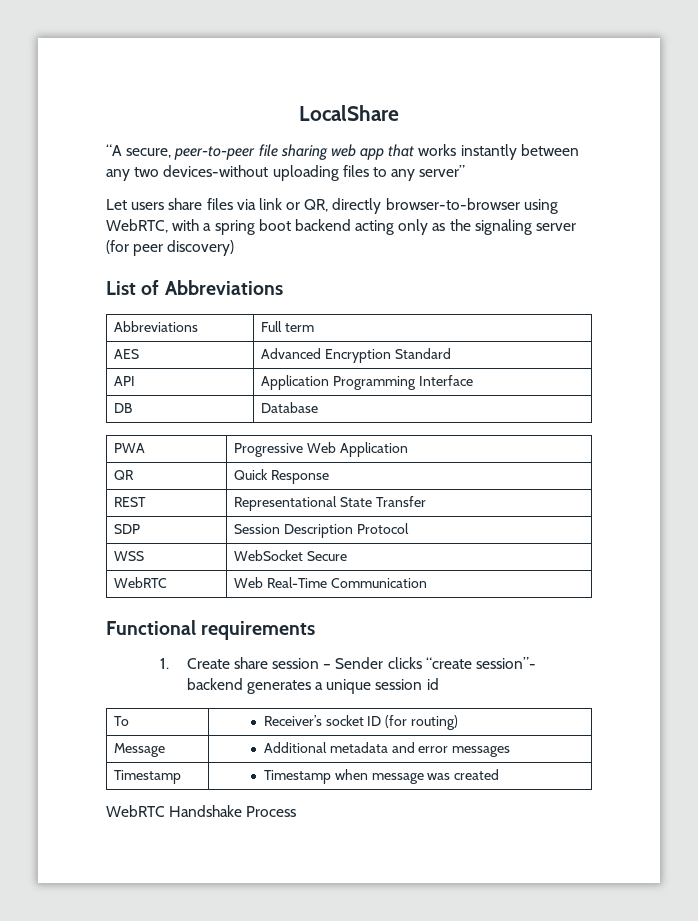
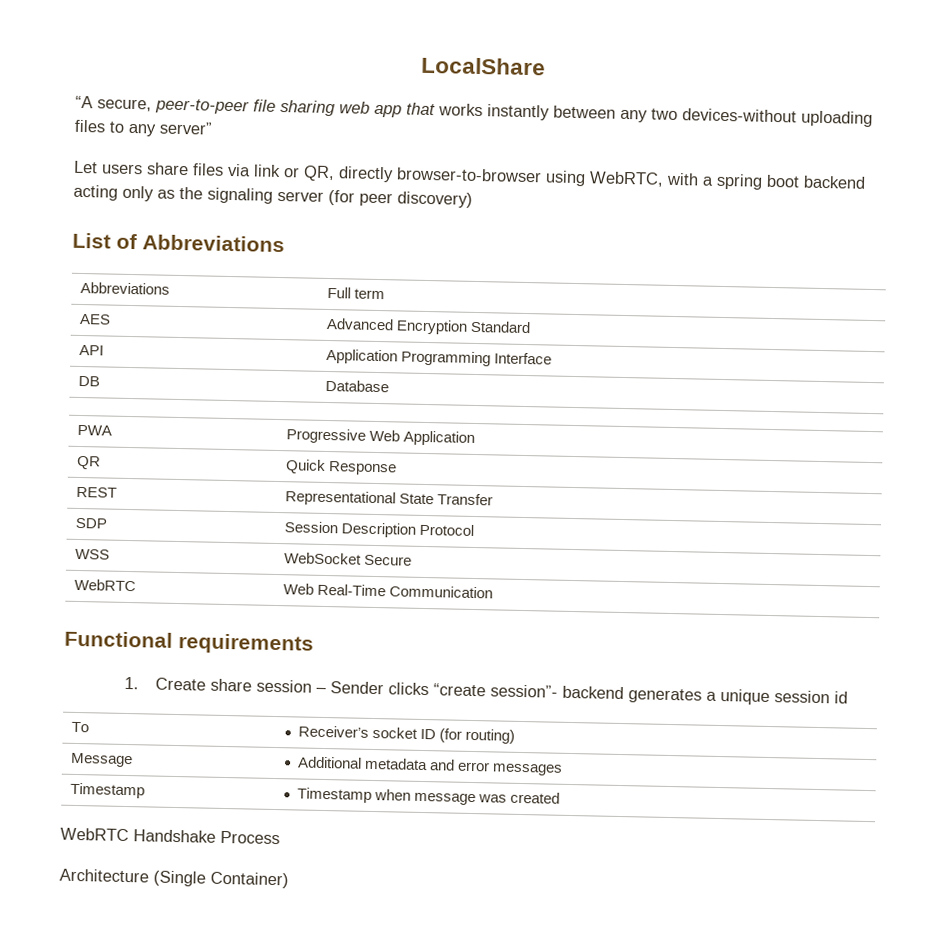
(297, 811) none -> [59,868,289,889] // Architecture (Single Container)

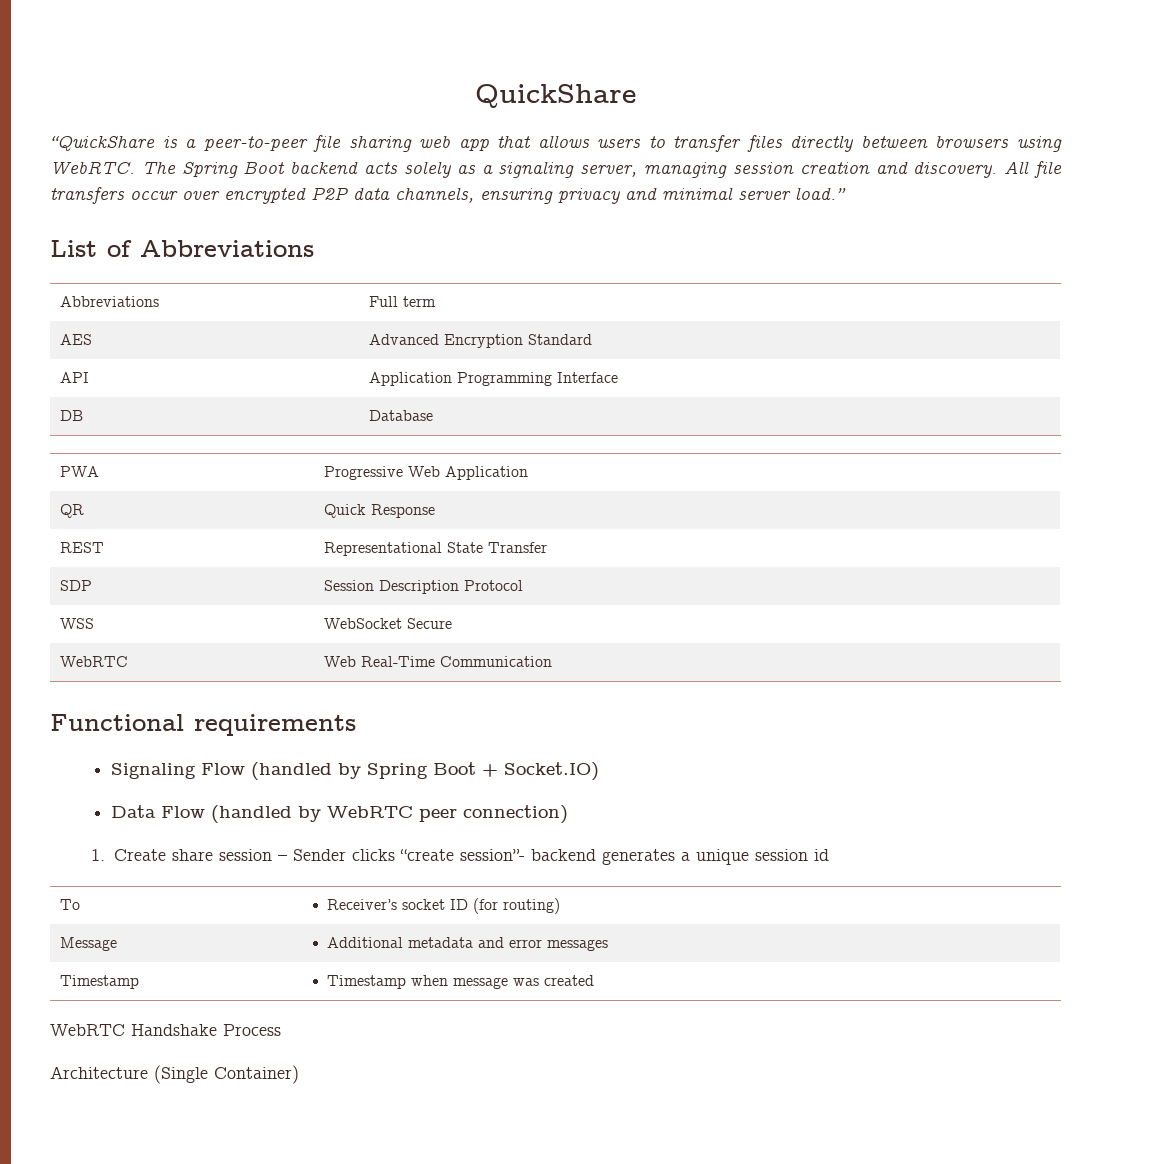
[421,56,546,76] [75,95,152,112] LocalShare // “A secure, -> [475,84,636,108] [50,135,197,151] QuickShare // “QuickShare is a
[438,103,873,127] [74,119,213,137] [73,160,866,190] [73,184,473,208] works instantly between any two devices-without uploading files to any server” // Let users share files via link or QR, directly browser-to-browser using WebRTC, with a spring boot backend acting only as the signaling server (for peer discovery) -> [537,135,1062,152] [50,161,1063,178] [50,187,846,204] allows users to transfer files directly between browsers using WebRTC. The Spring Boot backend acts solely as a signaling server, managing session creation and discovery. All file transfers occur over encrypted P2P data channels, ensuring privacy and minimal server load.”
(314, 644) none -> [110,762,599,781] [110,805,568,824] // Signaling Flow (handled by Spring Boot + Socket.IO) // Data Flow (handled by WebRTC peer connection)

